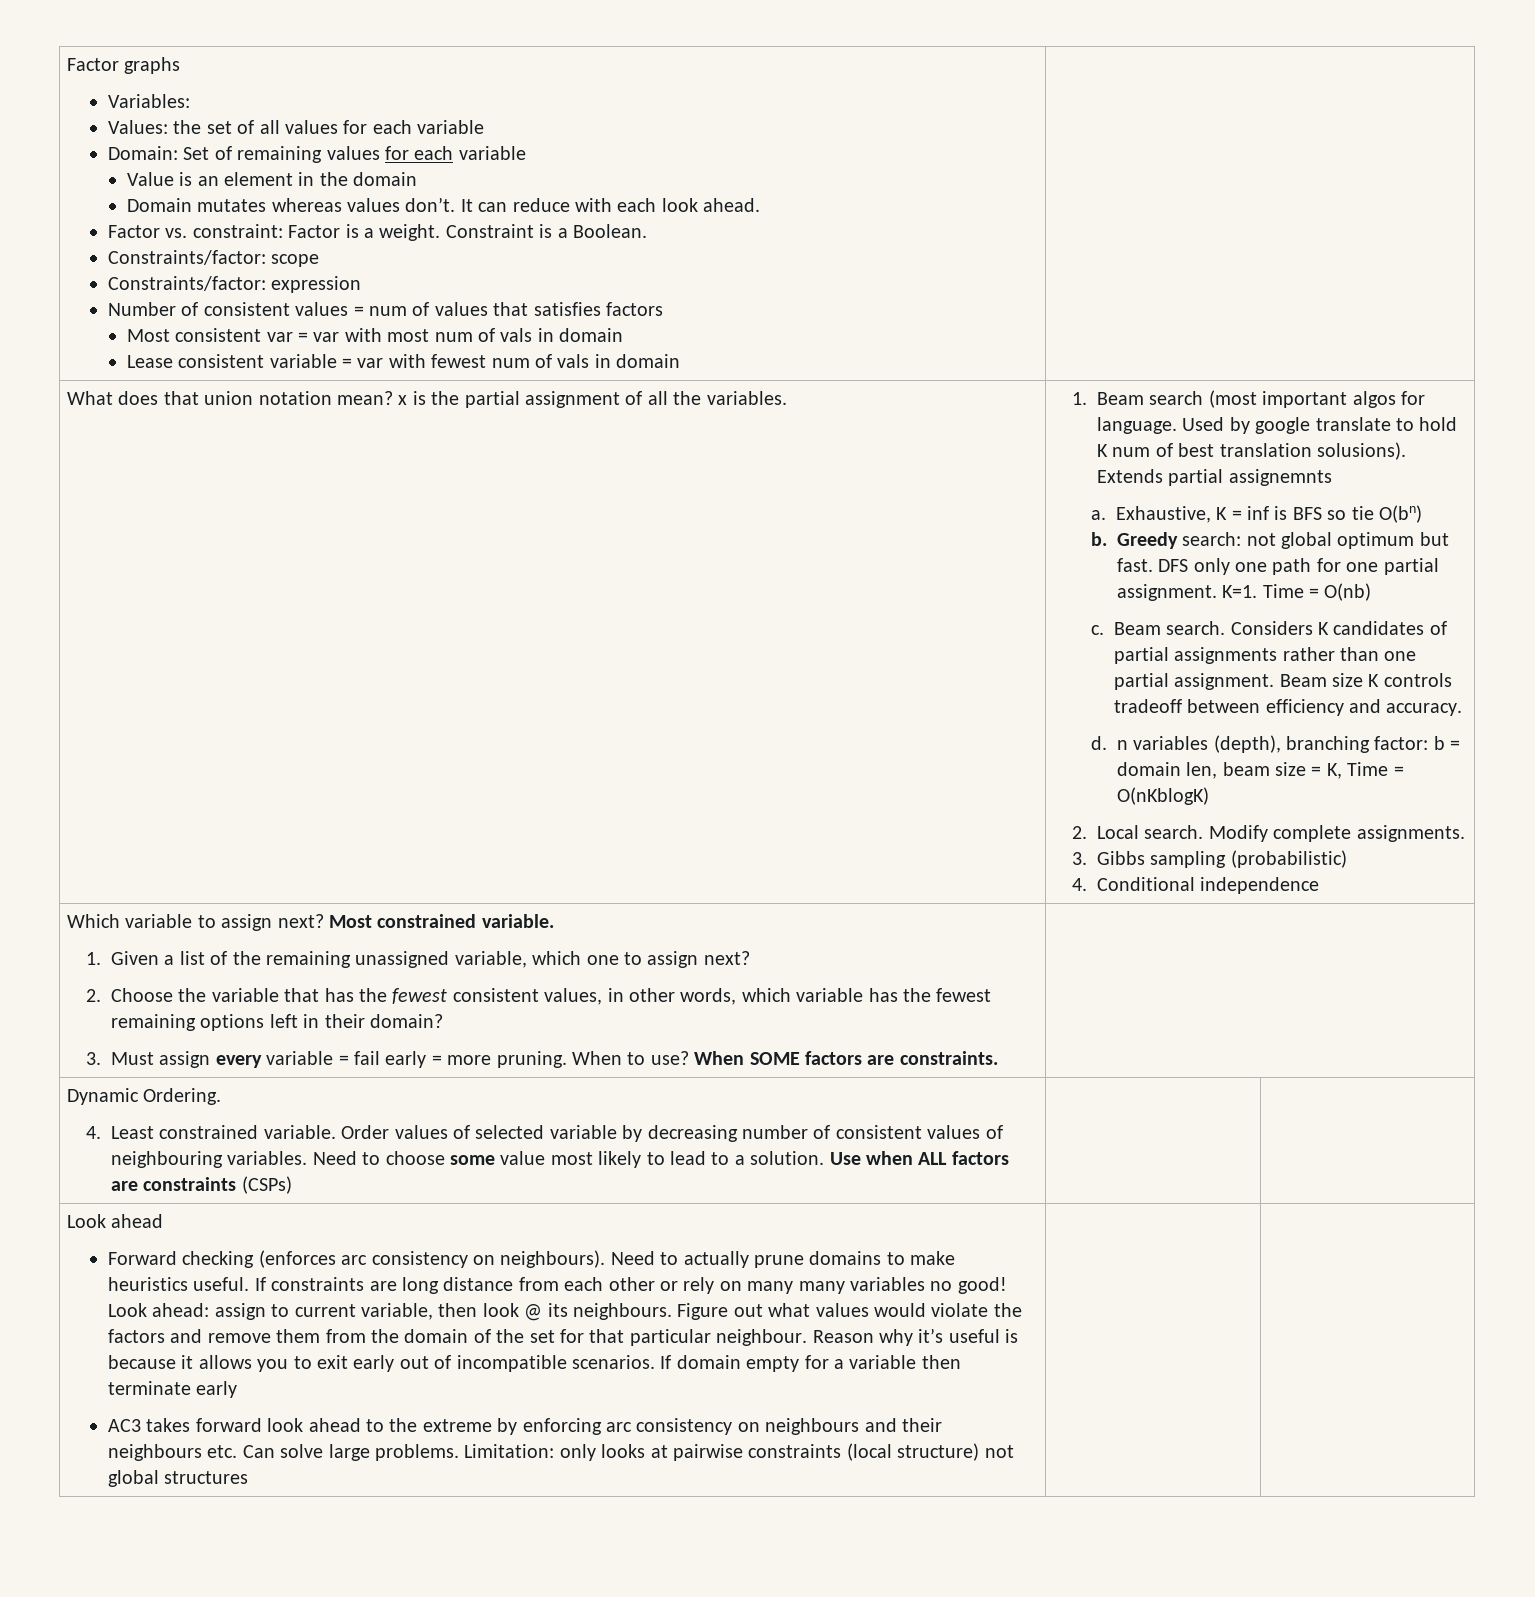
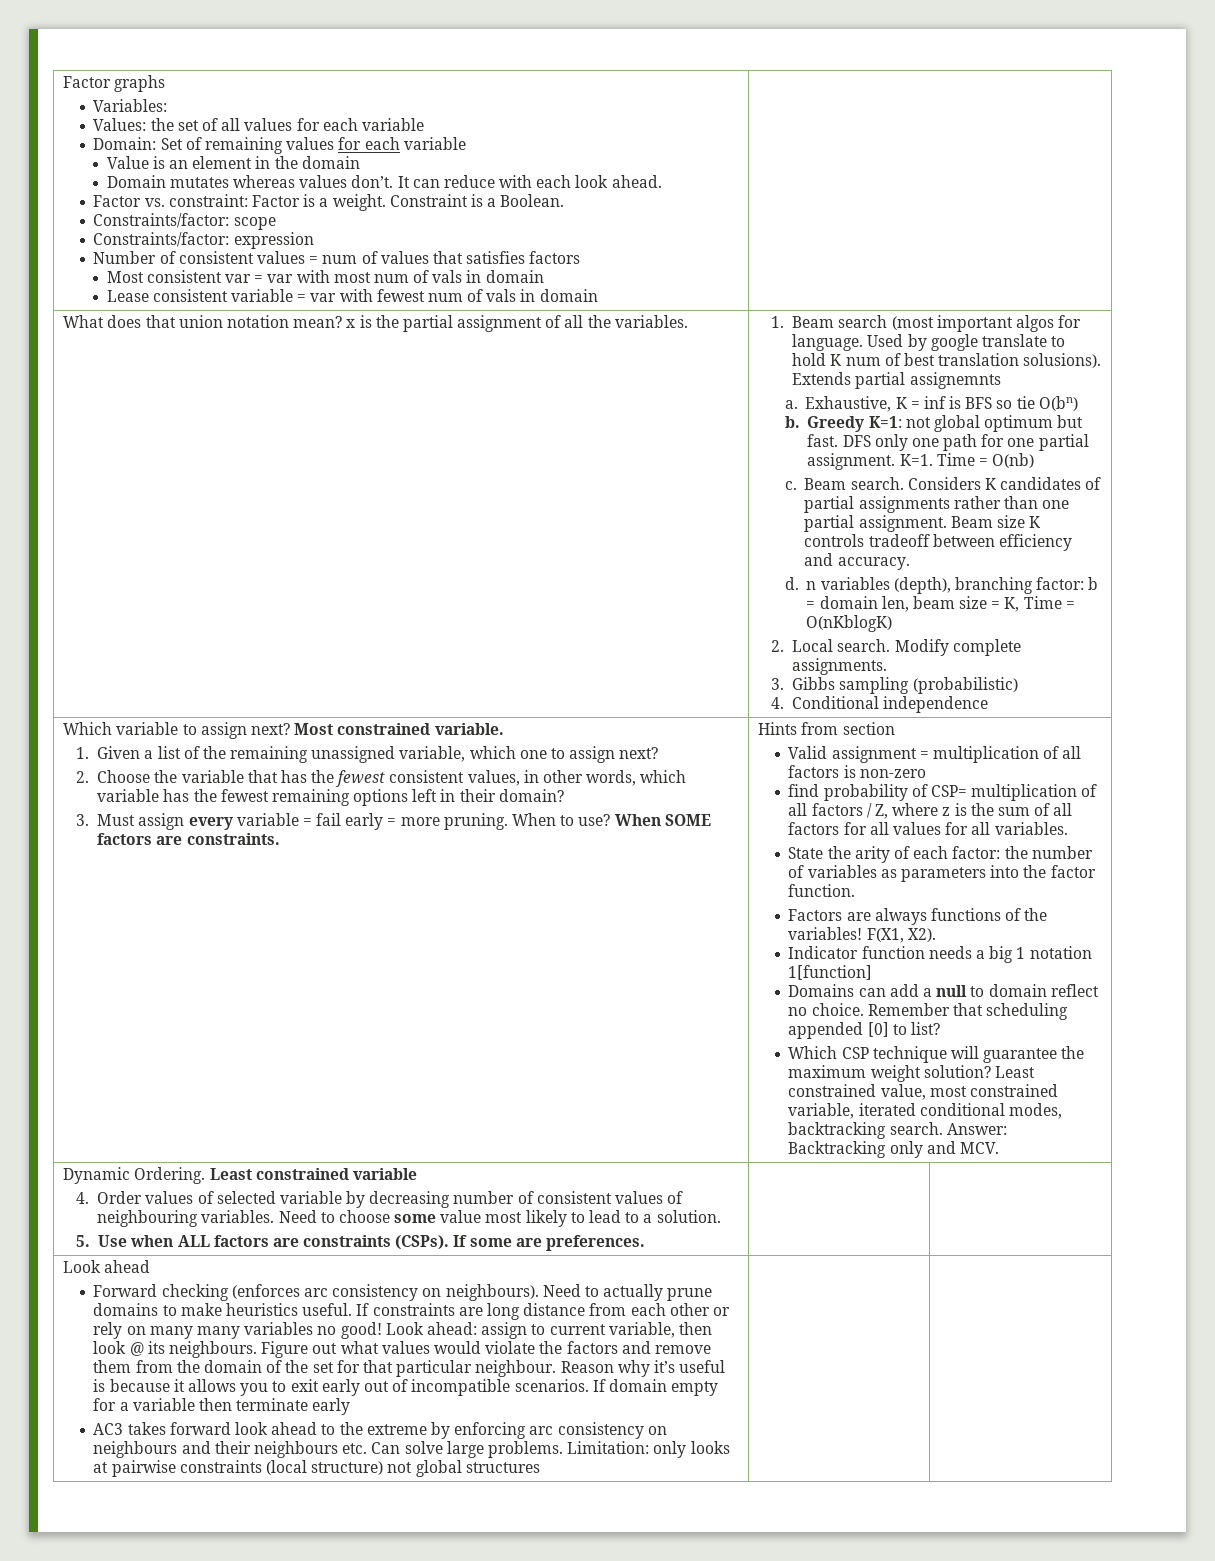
[1182,532,1242,546] search: -> [868,416,902,428] K=1:
[67,1088,222,1105] [85,1125,336,1139] // Dynamic Ordering. // 4. Least constrained variable. -> [758,722,895,735] [788,746,1082,763] [788,765,926,778] [788,784,1098,801] [788,803,1073,819] [788,822,1068,835] [788,846,1093,863] [788,865,1096,882] [788,884,856,897] [788,908,1048,925] [788,927,936,943] [788,946,1092,963] [788,965,873,980] [788,984,1099,997] [788,1003,1069,1020] [788,1022,941,1039] [788,1046,1085,1063] [788,1065,1036,1082] [788,1084,1059,1100] [788,1103,1063,1119] [788,1122,1007,1139] [788,1141,1000,1158] [63,1167,417,1184] [76,1192,90,1204] Hints from section // Valid assignment = multiplication of all factors is non-zero // find probability of CSP= multiplication of all factors / Z, where z is the sum of all factors for all values for all variables. // State the arity of each factor: the number of variables as parameters into the factor function. // Factors are always functions of the variables! F(X1, X2). // Indicator function needs a big 1 notation 1[function] // Domains can add a null to domain reflect no choice. Remember that scheduling appended [0] to list? // Which CSP technique will guarantee the maximum weight solution? Least constrained value, most constrained variable, iterated conditional modes, backtracking search. Answer: Backtracking only and MCV. // Dynamic Ordering. Least constrained variable // 4.
(825, 1158) none -> [76,1235,91,1247] // 5.
[241,1176,292,1194] (CSPs) -> [395,1235,646,1251] (CSPs). If some are preferences.

